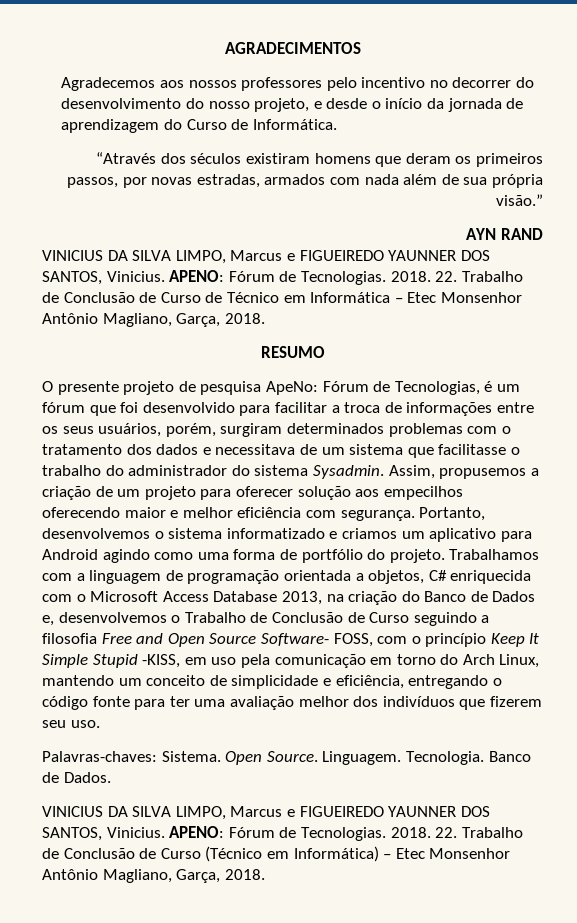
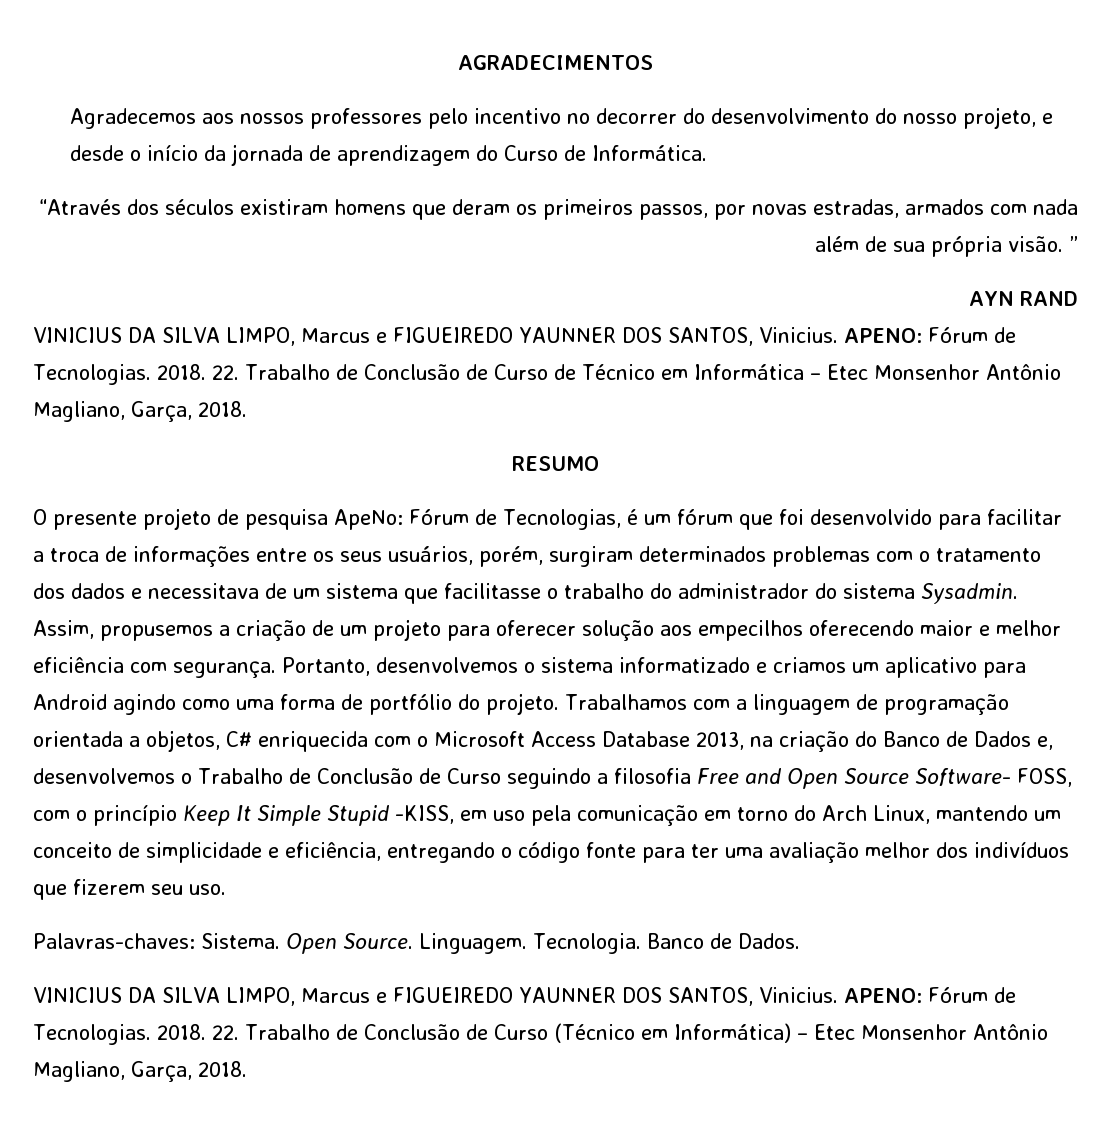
[496,194,543,206] visão.” -> [1008,236,1078,252] visão. ”

